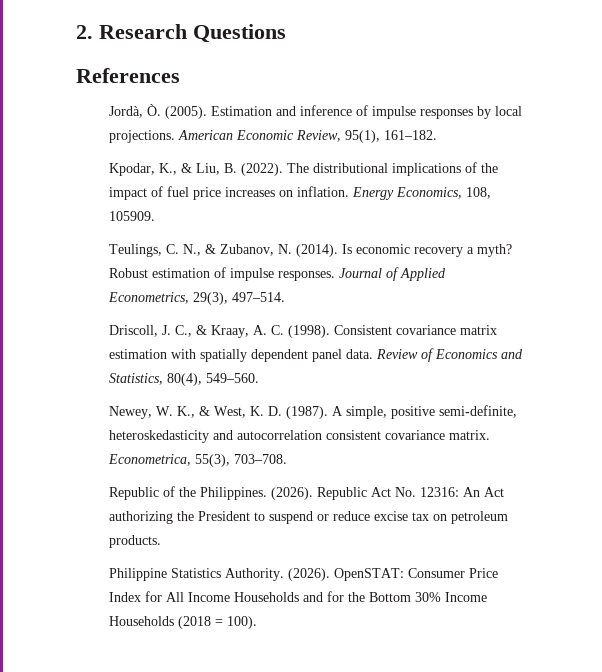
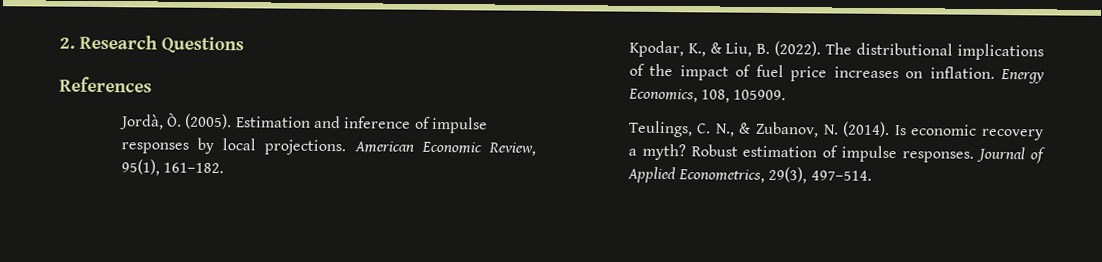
[109,325,498,338] [109,348,524,362] [109,373,260,386] [109,405,518,419] [109,430,491,443] [108,454,288,467] [109,486,505,500] [109,511,509,524] [109,535,162,548] [109,568,499,581] [109,591,488,602] [109,616,258,629] // Driscoll, J. C., & Kraay, A. C. (1998). Consistent covariance matrix estimation with spatially dependent panel data. Review of Economics and Statistics, 80(4), 549–560. // Newey, W. K., & West, K. D. (1987). A simple, positive semi-definite, heteroskedasticity and autocorrelation consistent covariance matrix. Econometrica, 55(3), 703–708. // Republic of the Philippines. (2026). Republic Act No. 12316: An Act authorizing the President to suspend or reduce excise tax on petroleum products. // Philippine Statistics Authority. (2026). OpenSTAT: Consumer Price Index for All Income Households and for the Bottom 30% Income Households (2018 = 100). -> (872, 175) none

